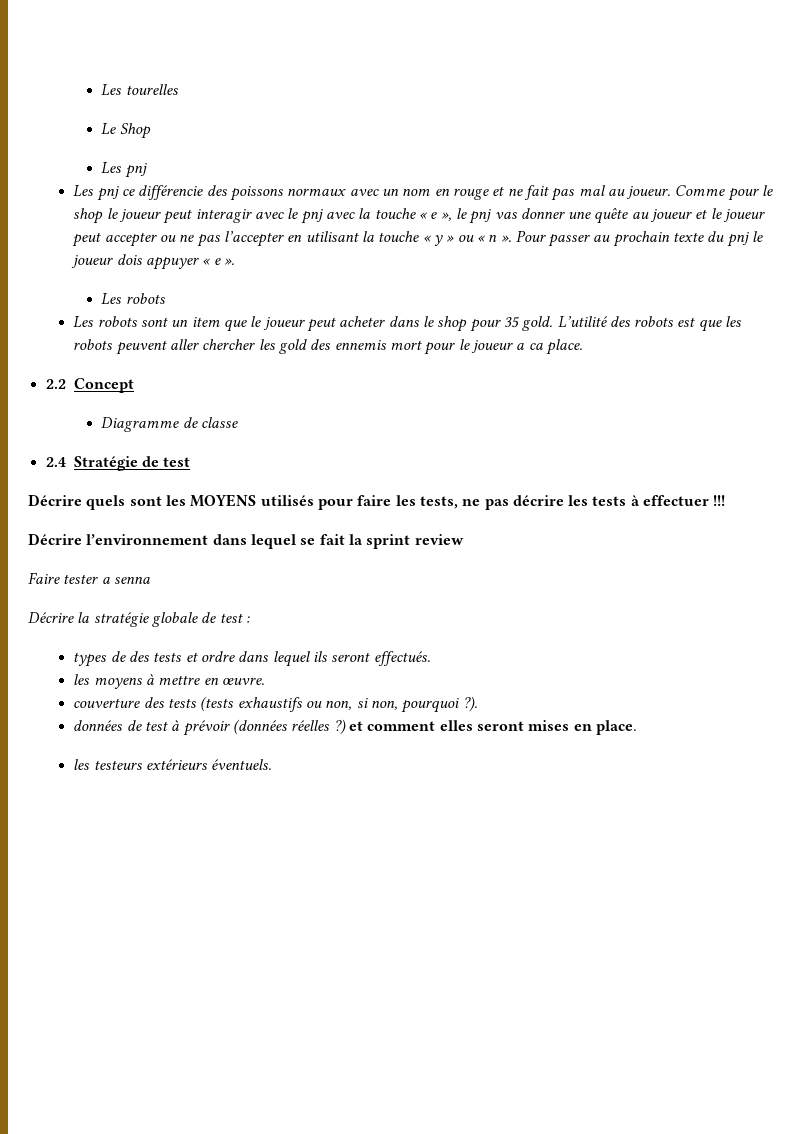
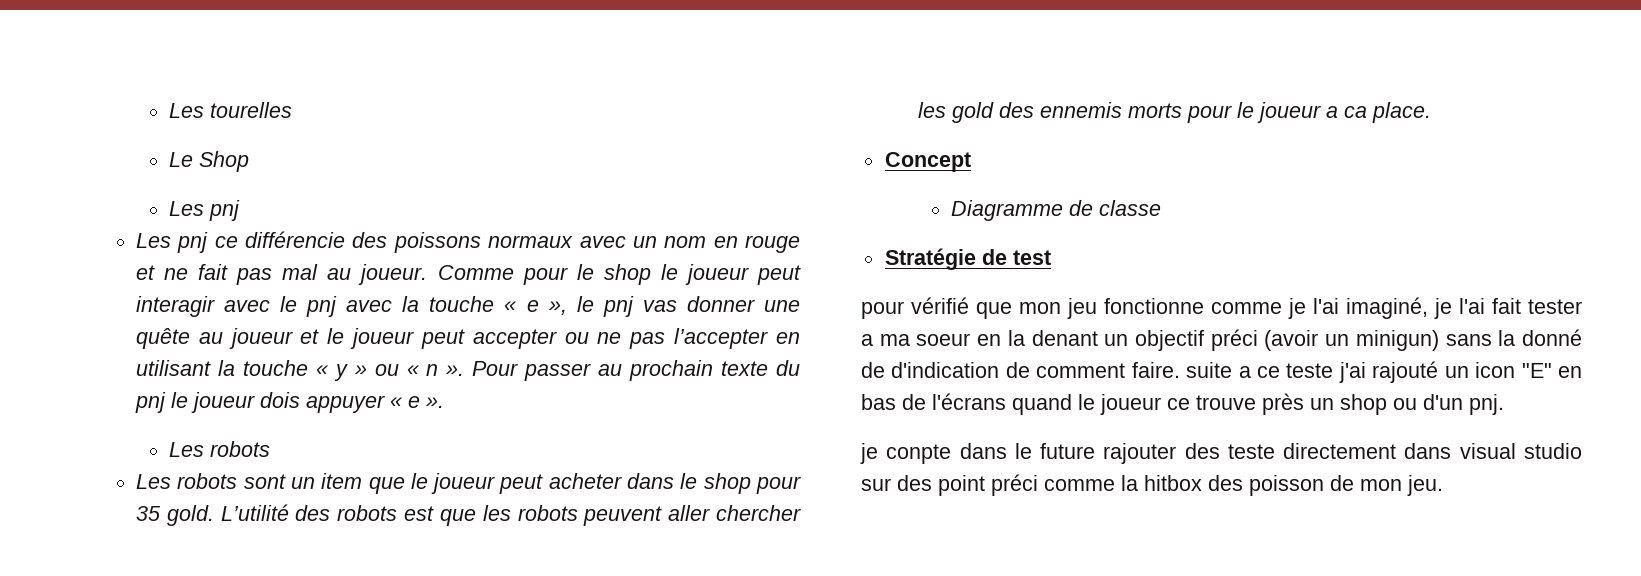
[389,340,422,350] mort -> [1127,103,1182,118] morts
[45,379,66,389] 2.2 -> (1431, 112) none
[45,457,66,467] 2.4 -> (1162, 208) none
[28,494,726,510] [28,533,464,549] [28,572,150,584] [28,612,250,627] [73,651,431,667] [73,674,265,689] [73,696,478,713] [73,719,637,736] [73,759,273,770] Décrire quels sont les MOYENS utilisés pour faire les tests, ne pas décrire les tests à effectuer !!! // Décrire l’environnement dans lequel se fait la sprint review // Faire tester a senna // Décrire la stratégie globale de test : // types de des tests et ordre dans lequel ils seront effectués. // les moyens à mettre en œuvre. // couverture des tests (tests exhaustifs ou non, si non, pourquoi ?). // données de test à prévoir (données réelles ?) et comment elles seront mises en place. // les testeurs extérieurs éventuels. -> [861,297,1582,319] [861,329,1582,351] [861,361,1583,383] [861,393,1504,415] [860,443,1582,464] [861,474,1443,496] pour vérifié que mon jeu fonctionne comme je l'ai imaginé, je l'ai fait tester a ma soeur en la denant un objectif préci (avoir un minigun) sans la donné de d'indication de comment faire. suite a ce teste j'ai rajouté un icon "E" en bas de l'écrans quand le joueur ce trouve près un shop ou d'un pnj. // je conpte dans le future rajouter des teste directement dans visual studio sur des point préci comme la hitbox des poisson de mon jeu.

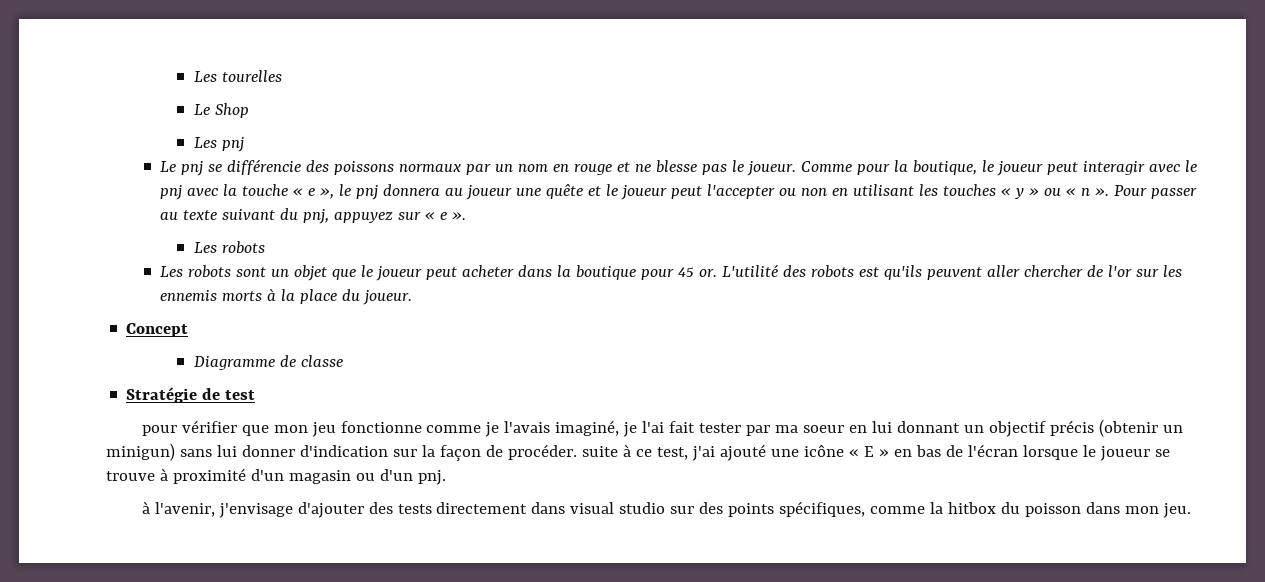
[135,232,238,253] Les pnj ce -> [160,161,223,176] Le pnj se
[579,236,626,248] avec -> [466,163,492,175] par
[198,264,352,285] fait pas mal au -> [656,160,745,175] blesse pas le
[576,264,651,285] le shop -> [894,160,978,175] la boutique,
[642,296,800,312] [135,328,801,349] [135,360,308,376] vas donner une quête au joueur et le joueur peut accepter ou ne pas l’accepter en utilisant la touche -> [383,184,997,200] donnera au joueur une quête et le joueur peut l'accepter ou non en utilisant les touches
[629,360,801,381] [134,392,385,413] prochain texte du pnj le joueur dois appuyer -> [183,208,422,224] texte suivant du pnj, appuyez sur
[321,473,363,489] item -> [294,265,328,281] objet
[680,473,801,494] [135,504,801,526] [917,102,1431,123] le shop pour 35 gold. L’utilité des robots est que les robots peuvent aller chercher les gold des ennemis morts pour le joueur a ca place. -> [557,264,1183,280] [160,288,413,305] la boutique pour 45 or. L'utilité des robots est qu'ils peuvent aller chercher de l'or sur les ennemis morts à la place du joueur.
[911,297,969,314] vérifié -> [181,420,237,433] vérifier
[1313,298,1339,314] l'ai -> [504,421,551,433] l'avais
[861,334,873,346] a -> [746,425,771,436] par
[1007,329,1582,351] [861,361,1583,383] [861,393,1504,415] [860,443,1275,464] la denant un objectif préci (avoir un minigun) sans la donné de d'indication de comment faire. suite a ce teste j'ai rajouté un icon "E" en bas de l'écrans quand le joueur ce trouve près un shop ou d'un pnj. // je conpte dans le future rajouter des teste -> [872,419,1184,437] [106,443,1170,461] [106,468,446,485] [141,501,432,518] lui donnant un objectif précis (obtenir un minigun) sans lui donner d'indication sur la façon de procéder. suite à ce test, j'ai ajouté une icône « E » en bas de l'écran lorsque le joueur se trouve à proximité d'un magasin ou d'un pnj. // à l'avenir, j'envisage d'ajouter des tests
[938,474,1038,496] point préci -> [728,501,866,517] points spécifiques,
[1208,475,1354,496] des poisson de -> [1001,502,1121,517] du poisson dans

